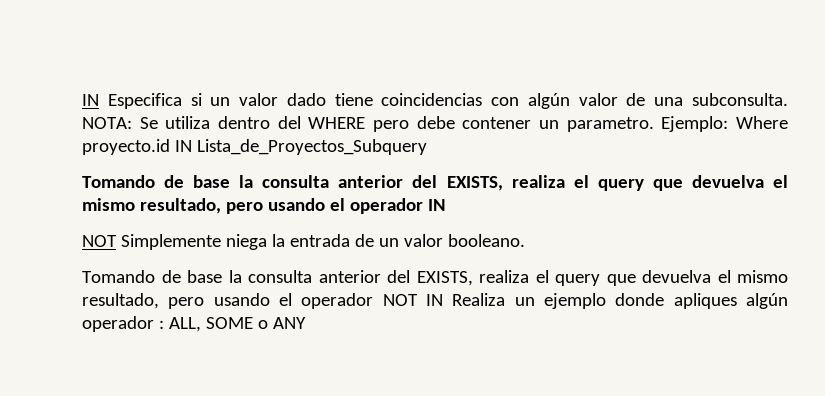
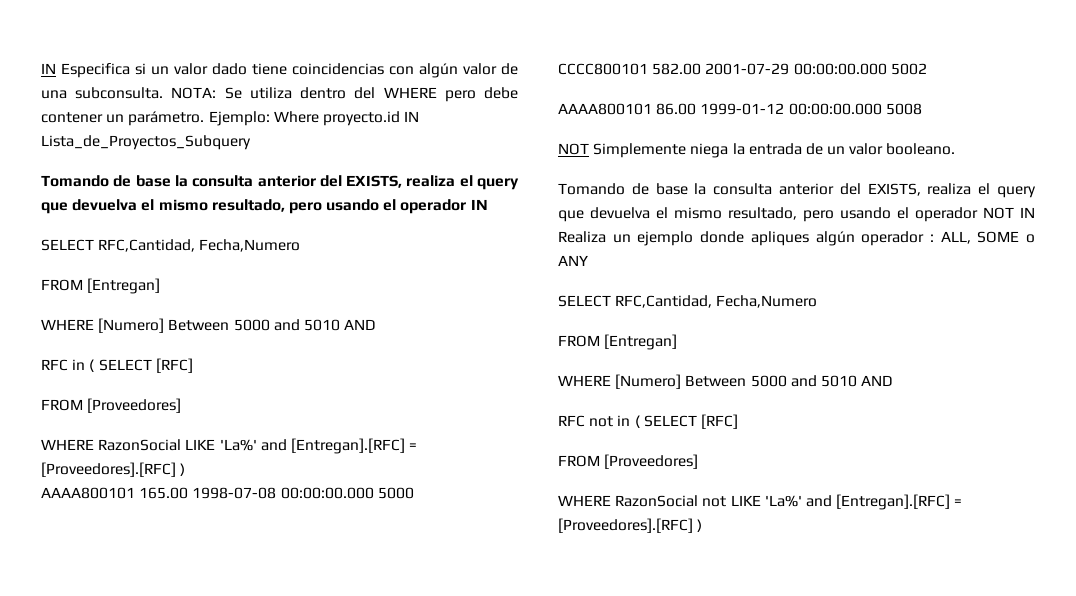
[566,117,654,132] parametro. -> [128,111,205,126] parámetro.
(446, 205) none -> [41,239,301,252] [41,278,161,294] [41,318,377,333] [41,358,193,373] [41,398,182,413] [41,438,418,454] [41,462,186,477] [41,487,414,499] [558,63,927,75] [558,103,922,115] // SELECT RFC,Cantidad, Fecha,Numero // FROM [Entregan] // WHERE [Numero] Between 5000 and 5010 AND // RFC in ( SELECT [RFC] // FROM [Proveedores] // WHERE RazonSocial LIKE 'La%' and [Entregan].[RFC] = [Proveedores].[RFC] ) // AAAA800101 165.00 1998-07-08 00:00:00.000 5000 // CCCC800101 582.00 2001-07-29 00:00:00.000 5002 // AAAA800101 86.00 1999-01-12 00:00:00.000 5008
(306, 323) none -> [558,295,818,308] [558,334,678,350] [558,374,894,389] [558,414,738,429] [558,454,699,469] [558,494,963,510] [558,518,703,533] // SELECT RFC,Cantidad, Fecha,Numero // FROM [Entregan] // WHERE [Numero] Between 5000 and 5010 AND // RFC not in ( SELECT [RFC] // FROM [Proveedores] // WHERE RazonSocial not LIKE 'La%' and [Entregan].[RFC] = [Proveedores].[RFC] )

